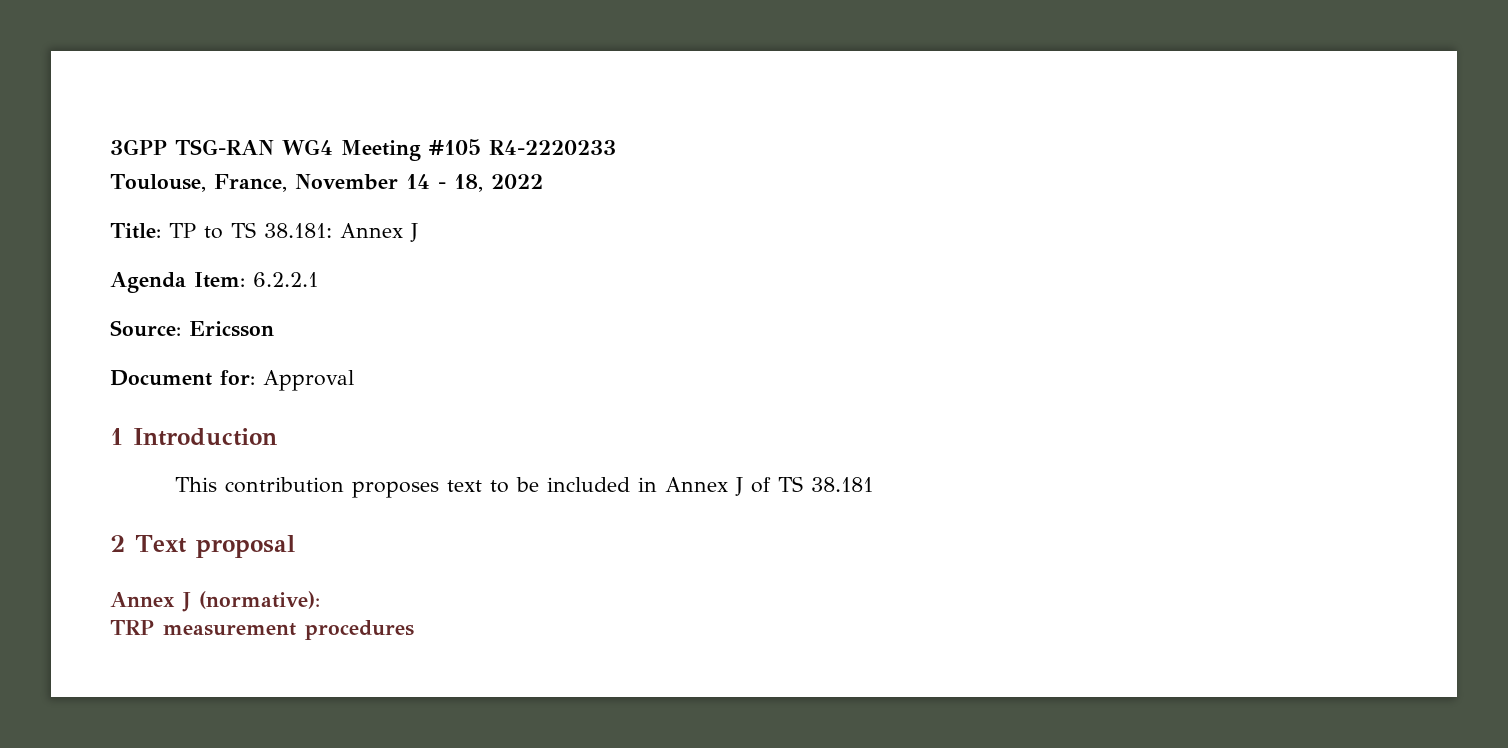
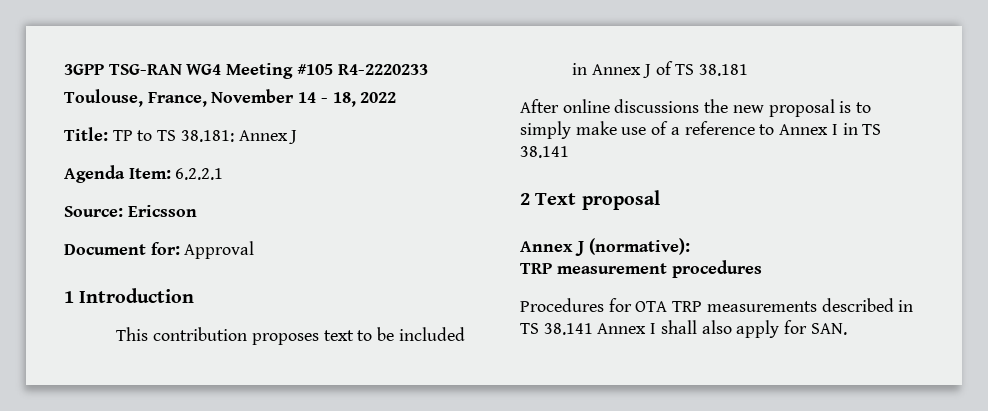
(874, 484) none -> [520,99,872,117] [520,121,882,139] [520,146,569,158] // After online discussions the new proposal is to simply make use of a reference to Annex I in TS 38.141
(414, 630) none -> [520,298,914,312] [520,320,847,338] // Procedures for OTA TRP measurements described in TS 38.141 Annex I shall also apply for SAN.

